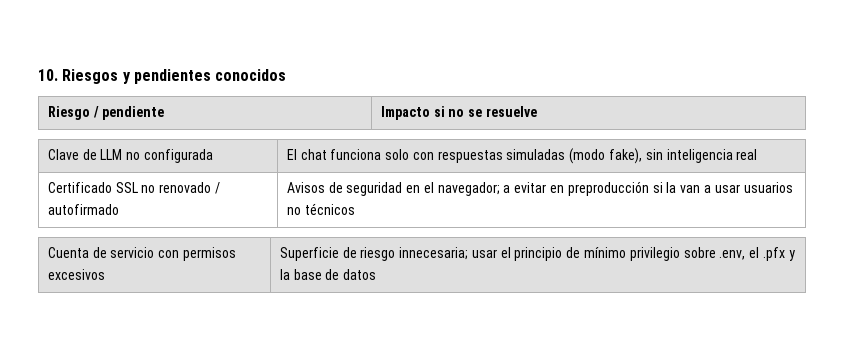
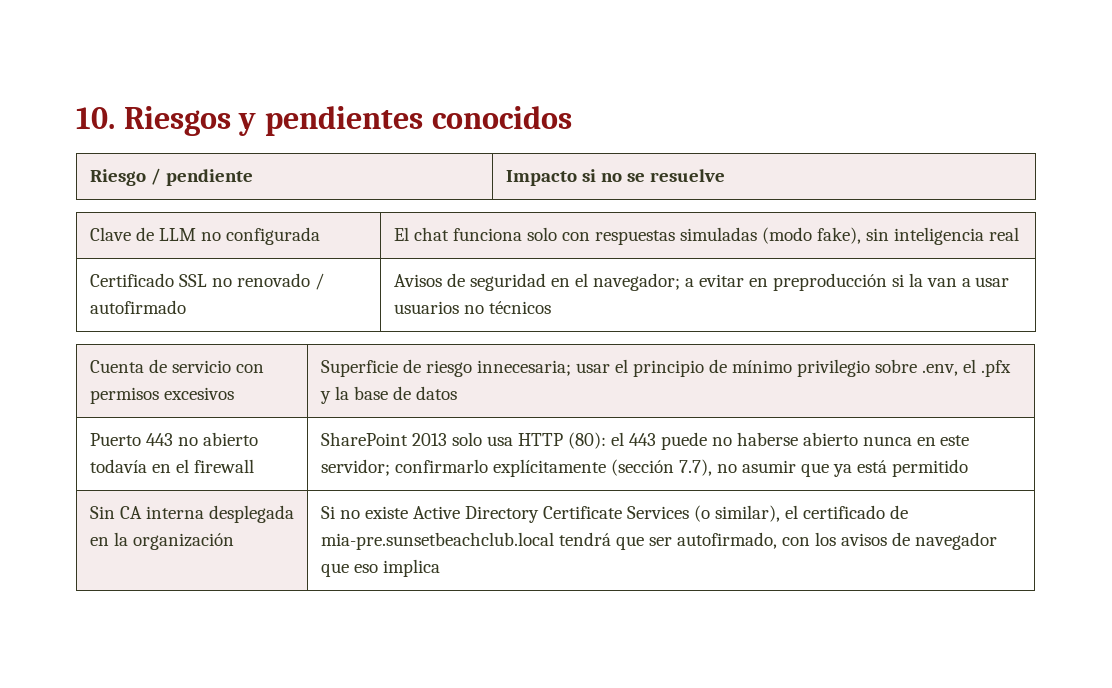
(377, 274) none -> [89,432,258,446] [89,459,254,473] [320,432,970,450] [320,459,968,477] [89,505,294,523] [89,532,234,550] [320,505,908,523] [320,532,997,550] [320,559,440,577] // Puerto 443 no abierto todavía en el firewall | SharePoint 2013 solo usa HTTP (80): el 443 puede no haberse abierto nunca en este servidor; confirmarlo explícitamente (sección 7.7), no asumir que ya está permitido // Sin CA interna desplegada en la organización | Si no existe Active Directory Certificate Services (o similar), el certificado de mia-pre.sunsetbeachclub.local tendrá que ser autofirmado, con los avisos de navegador que eso implica

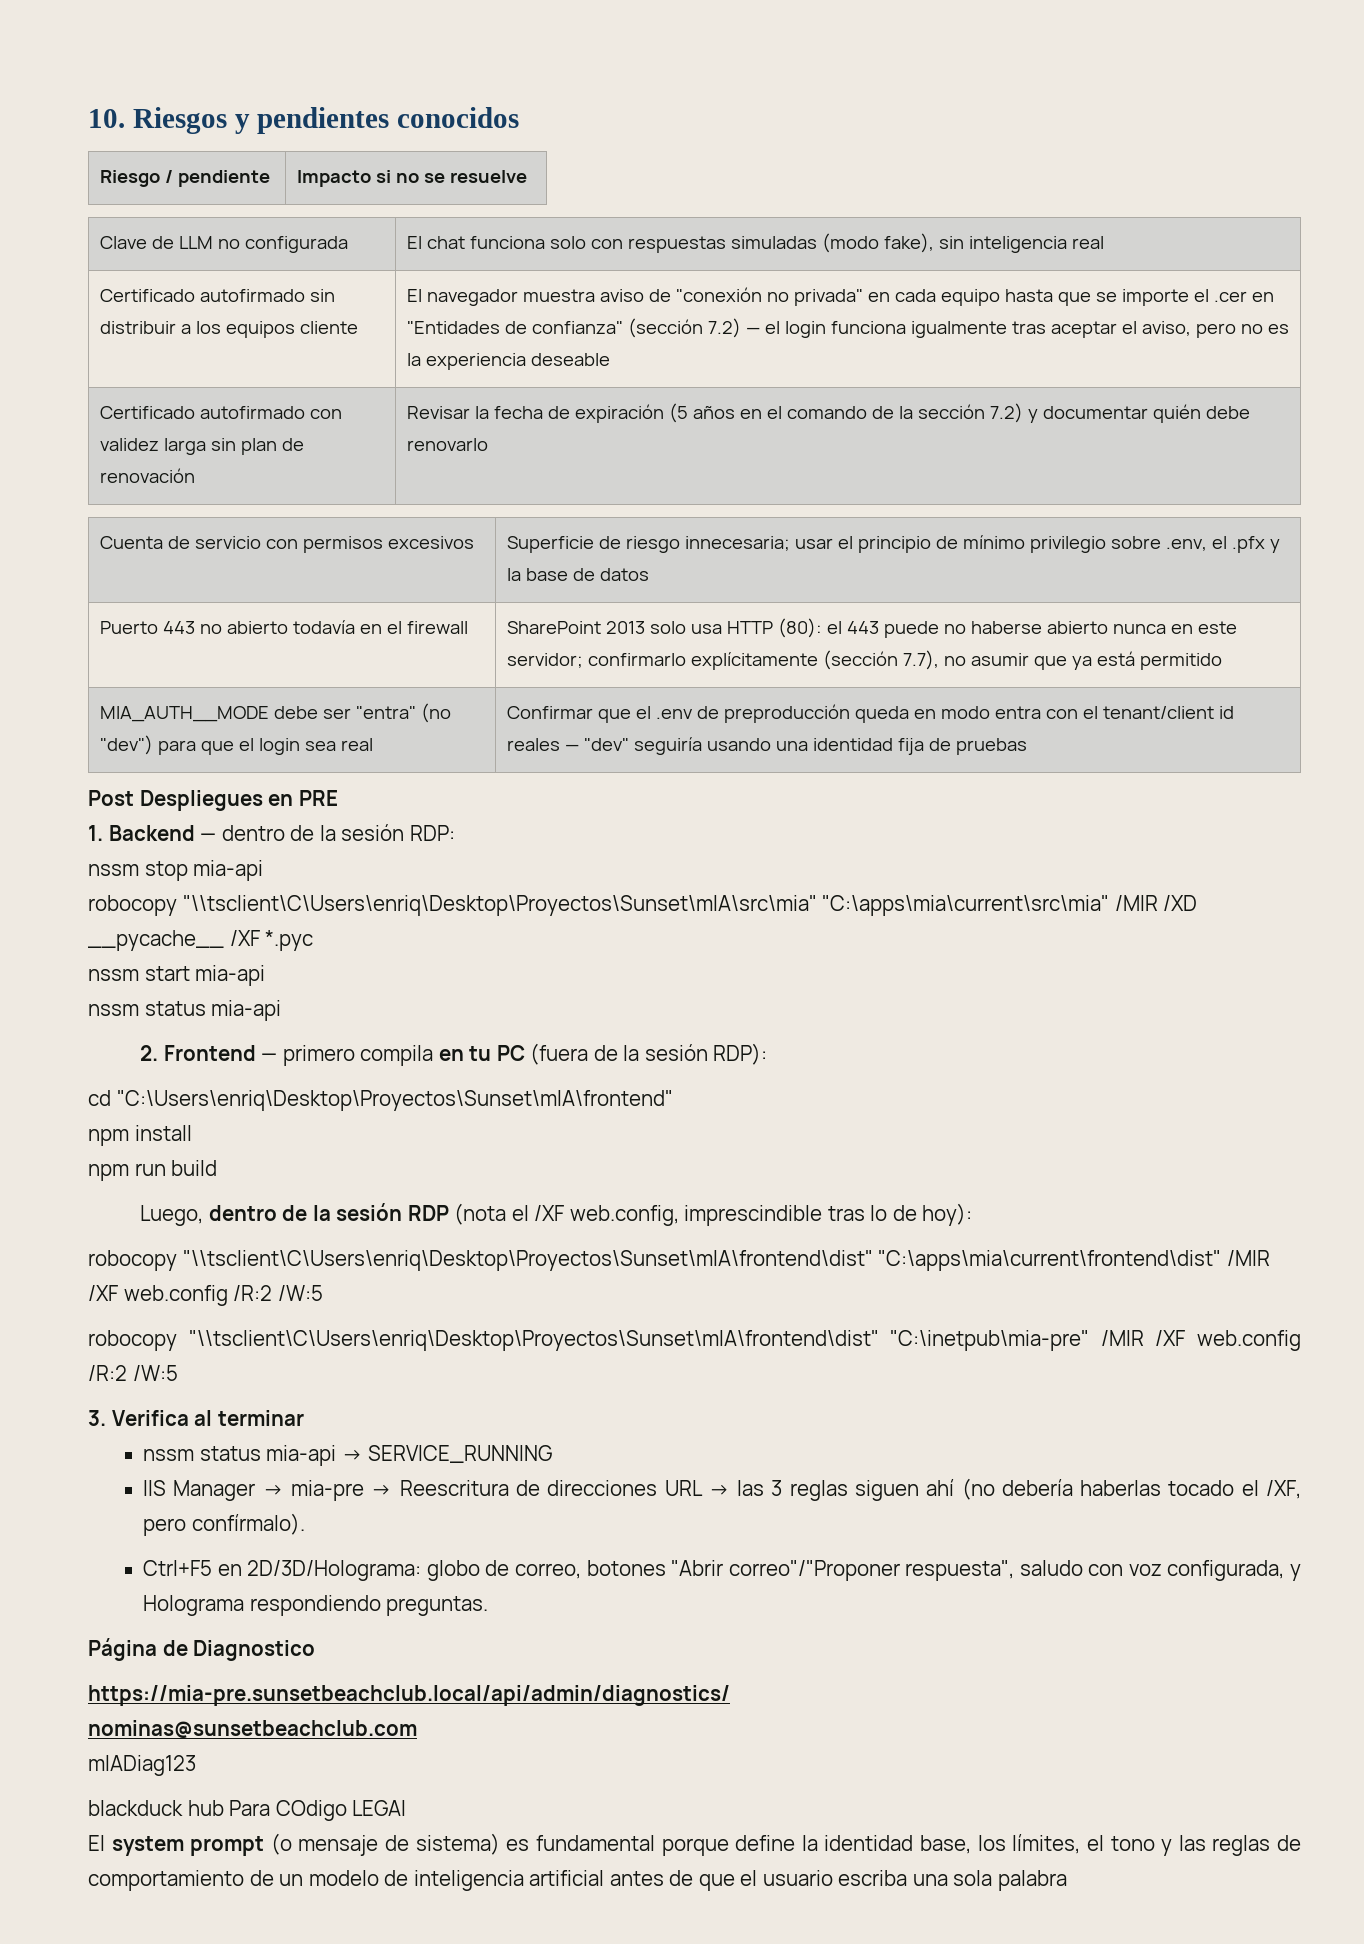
[178,273,324,290] [89,300,186,314] [393,273,1010,291] [393,301,551,314] SSL no renovado / autofirmado | Avisos de seguridad en el navegador; a evitar en preproducción si la van a usar usuarios no técnicos -> [199,289,335,302] [99,321,358,338] [406,287,1274,306] [406,318,1289,338] [406,353,610,370] [99,406,342,419] [99,438,304,455] [99,468,195,483] [406,403,1250,423] [406,438,488,451] autofirmado sin distribuir a los equipos cliente | El navegador muestra aviso de "conexión no privada" en cada equipo hasta que se importe el .cer en "Entidades de confianza" (sección 7.2) — el login funciona igualmente tras aceptar el aviso, pero no es la experiencia deseable // Certificado autofirmado con validez larga sin plan de renovación | Revisar la fecha de expiración (5 años en el comando de la sección 7.2) y documentar quién debe renovarlo
[89,505,294,523] [89,532,234,550] [320,505,908,523] [320,532,997,550] [320,559,440,577] Sin CA interna desplegada en la organización | Si no existe Active Directory Certificate Services (o similar), el certificado de mia-pre.sunsetbeachclub.local tendrá que ser autofirmado, con los avisos de navegador que eso implica -> [99,703,451,723] [99,735,373,755] [506,704,1234,723] [506,737,1027,755] [88,790,338,811] [88,824,455,841] [88,860,264,881] [88,895,1198,916] [88,930,314,951] [88,965,266,986] [88,1000,282,1021] [139,1043,768,1066] [88,1090,673,1111] [88,1125,192,1146] [88,1160,218,1181] [139,1203,973,1226] [88,1250,1270,1271] [88,1285,323,1306] [88,1330,1301,1351] [88,1365,178,1381] [88,1410,304,1426] [143,1445,553,1466] [143,1478,1301,1501] [143,1513,305,1536] [143,1560,1301,1581] [143,1595,489,1616] [88,1638,316,1661] [88,1685,730,1706] [88,1720,417,1738] [88,1755,196,1776] [88,1800,407,1821] [88,1833,1302,1856] [88,1870,1068,1891] MIA_AUTH__MODE debe ser "entra" (no "dev") para que el login sea real | Confirmar que el .env de preproducción queda en modo entra con el tenant/client id reales — "dev" seguiría usando una identidad fija de pruebas // Post Despliegues en PRE // 1. Backend — dentro de la sesión RDP: // nssm stop mia-api // robocopy "\\tsclient\C\Users\enriq\Desktop\Proyectos\Sunset\mIA\src\mia" "C:\apps\mia\current\src\mia" /MIR /XD __pycache__ /XF *.pyc // nssm start mia-api // nssm status mia-api // 2. Frontend — primero compila en tu PC (fuera de la sesión RDP): // cd "C:\Users\enriq\Desktop\Proyectos\Sunset\mIA\frontend" // npm install // npm run build // Luego, dentro de la sesión RDP (nota el /XF web.config, imprescindible tras lo de hoy): // robocopy "\\tsclient\C\Users\enriq\Desktop\Proyectos\Sunset\mIA\frontend\dist" "C:\apps\mia\current\frontend\dist" /MIR /XF web.config /R:2 /W:5 // robocopy "\\tsclient\C\Users\enriq\Desktop\Proyectos\Sunset\mIA\frontend\dist" "C:\inetpub\mia-pre" /MIR /XF web.config /R:2 /W:5 // 3. Verifica al terminar // nssm status mia-api → SERVICE_RUNNING // IIS Manager → mia-pre → Reescritura de direcciones URL → las 3 reglas siguen ahí (no debería haberlas tocado el /XF, pero confírmalo). // Ctrl+F5 en 2D/3D/Holograma: globo de correo, botones "Abrir correo"/"Proponer respuesta", saludo con voz configurada, y Holograma respondiendo preguntas. // Página de Diagnostico // https://mia-pre.sunsetbeachclub.local/api/admin/diagnostics/ // nominas@sunsetbeachclub.com // mIADiag123 // blackduck hub Para COdigo LEGAl // El system prompt (o mensaje de sistema) es fundamental porque define la identidad base, los límites, el tono y las reglas de comportamiento de un modelo de inteligencia artificial antes de que el usuario escriba una sola palabra

